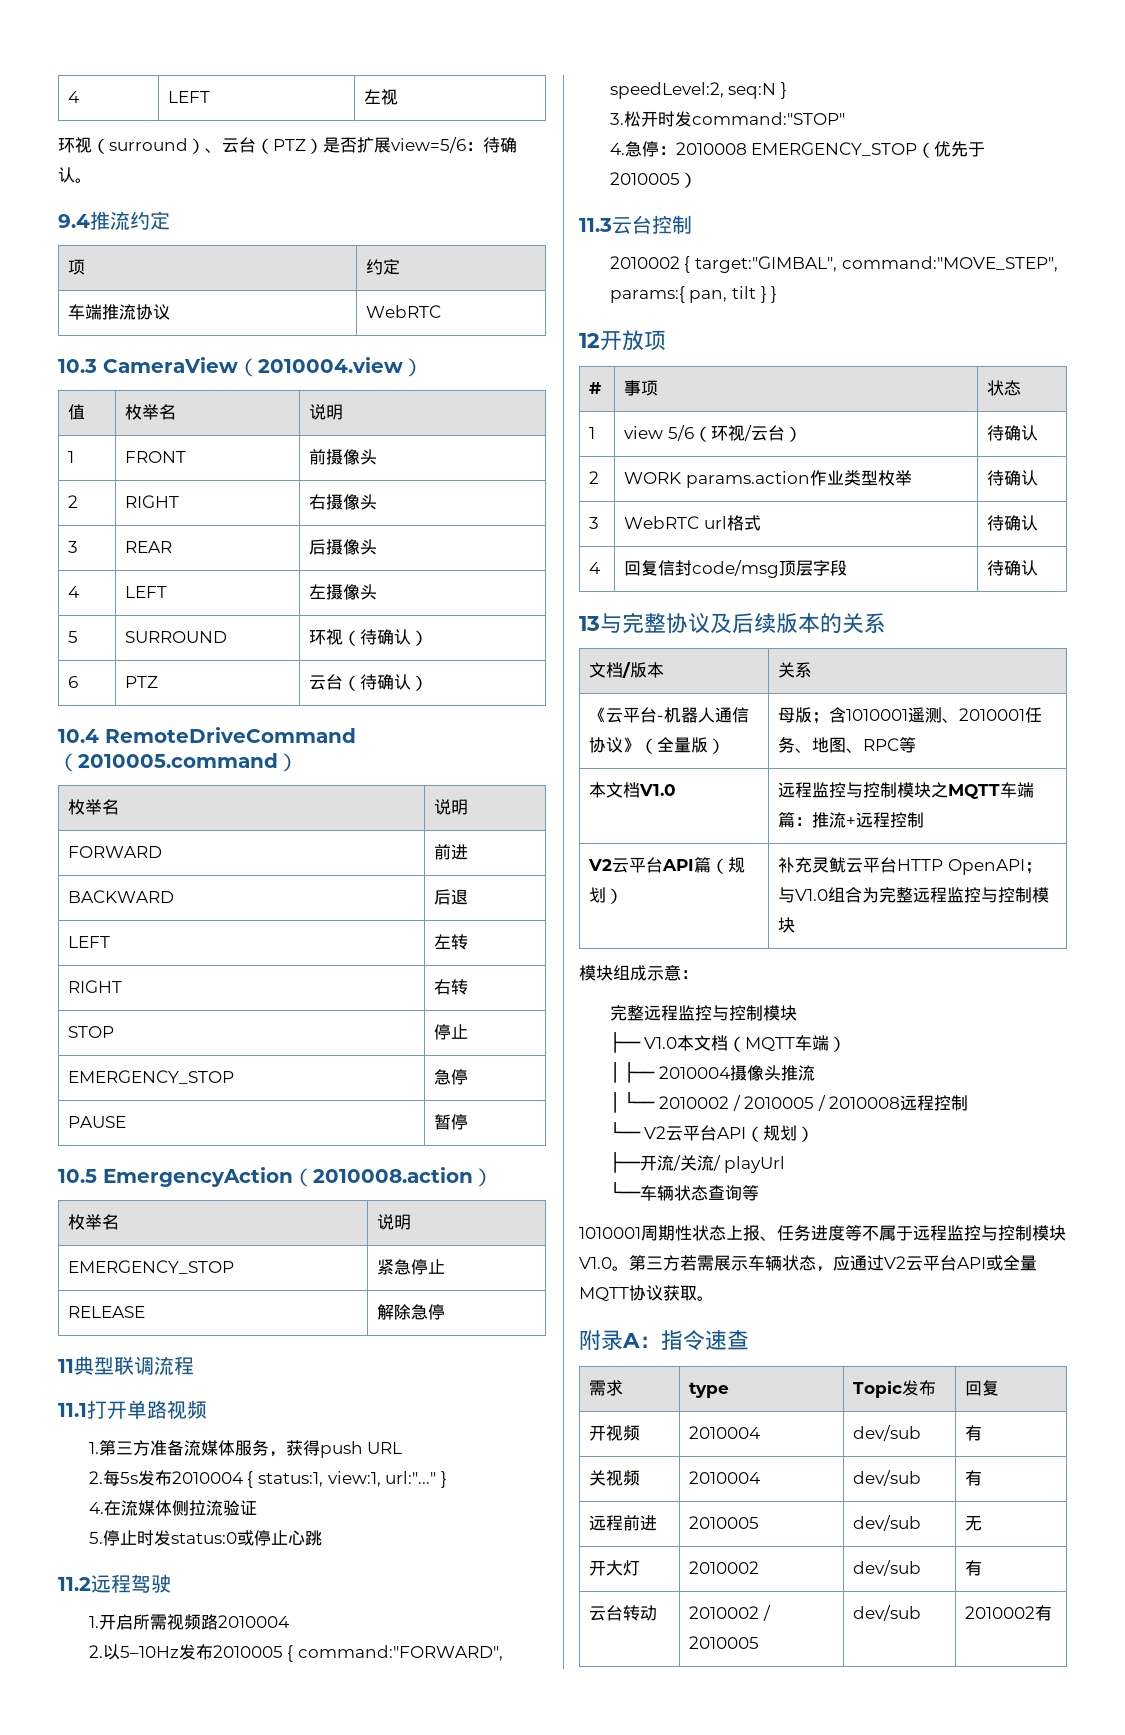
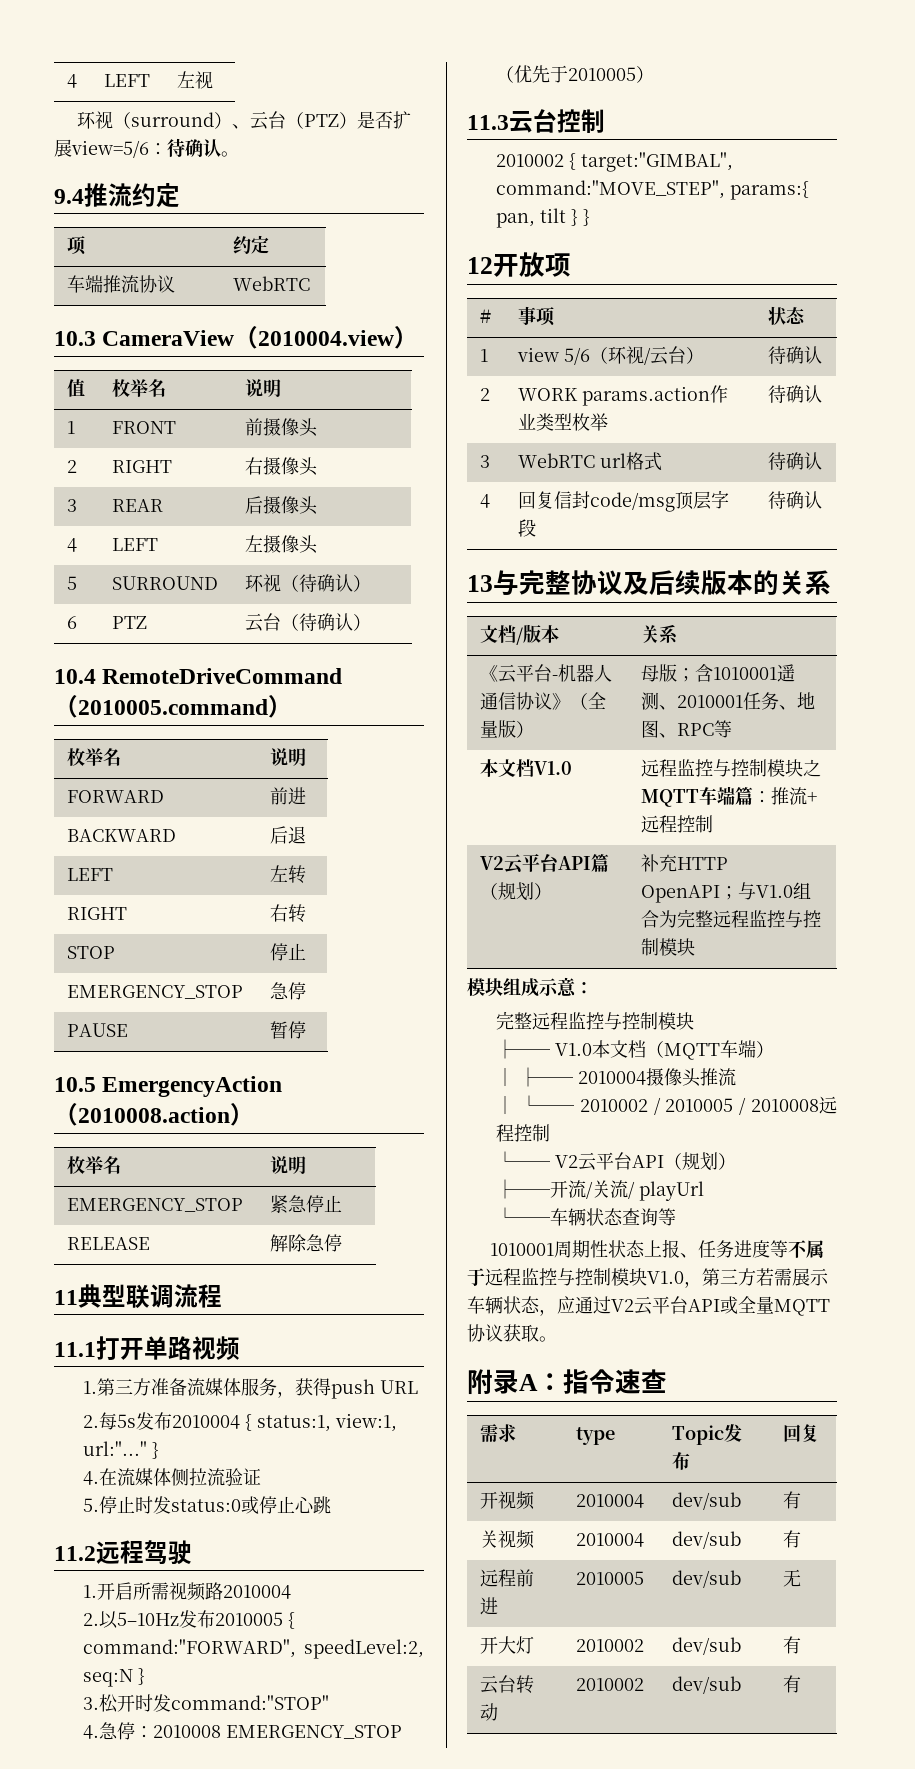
[812,857,898,873] 灵鱿云平台 -> (678, 863) none
[612,1266,629,1271] 。 -> [684,1281,702,1288] ，
[762,1605,771,1621] [689,1636,760,1649] [853,1605,922,1621] [965,1606,1036,1619] / 2010005 | dev/sub | 2010002 -> [672,1676,742,1694] | dev/sub |

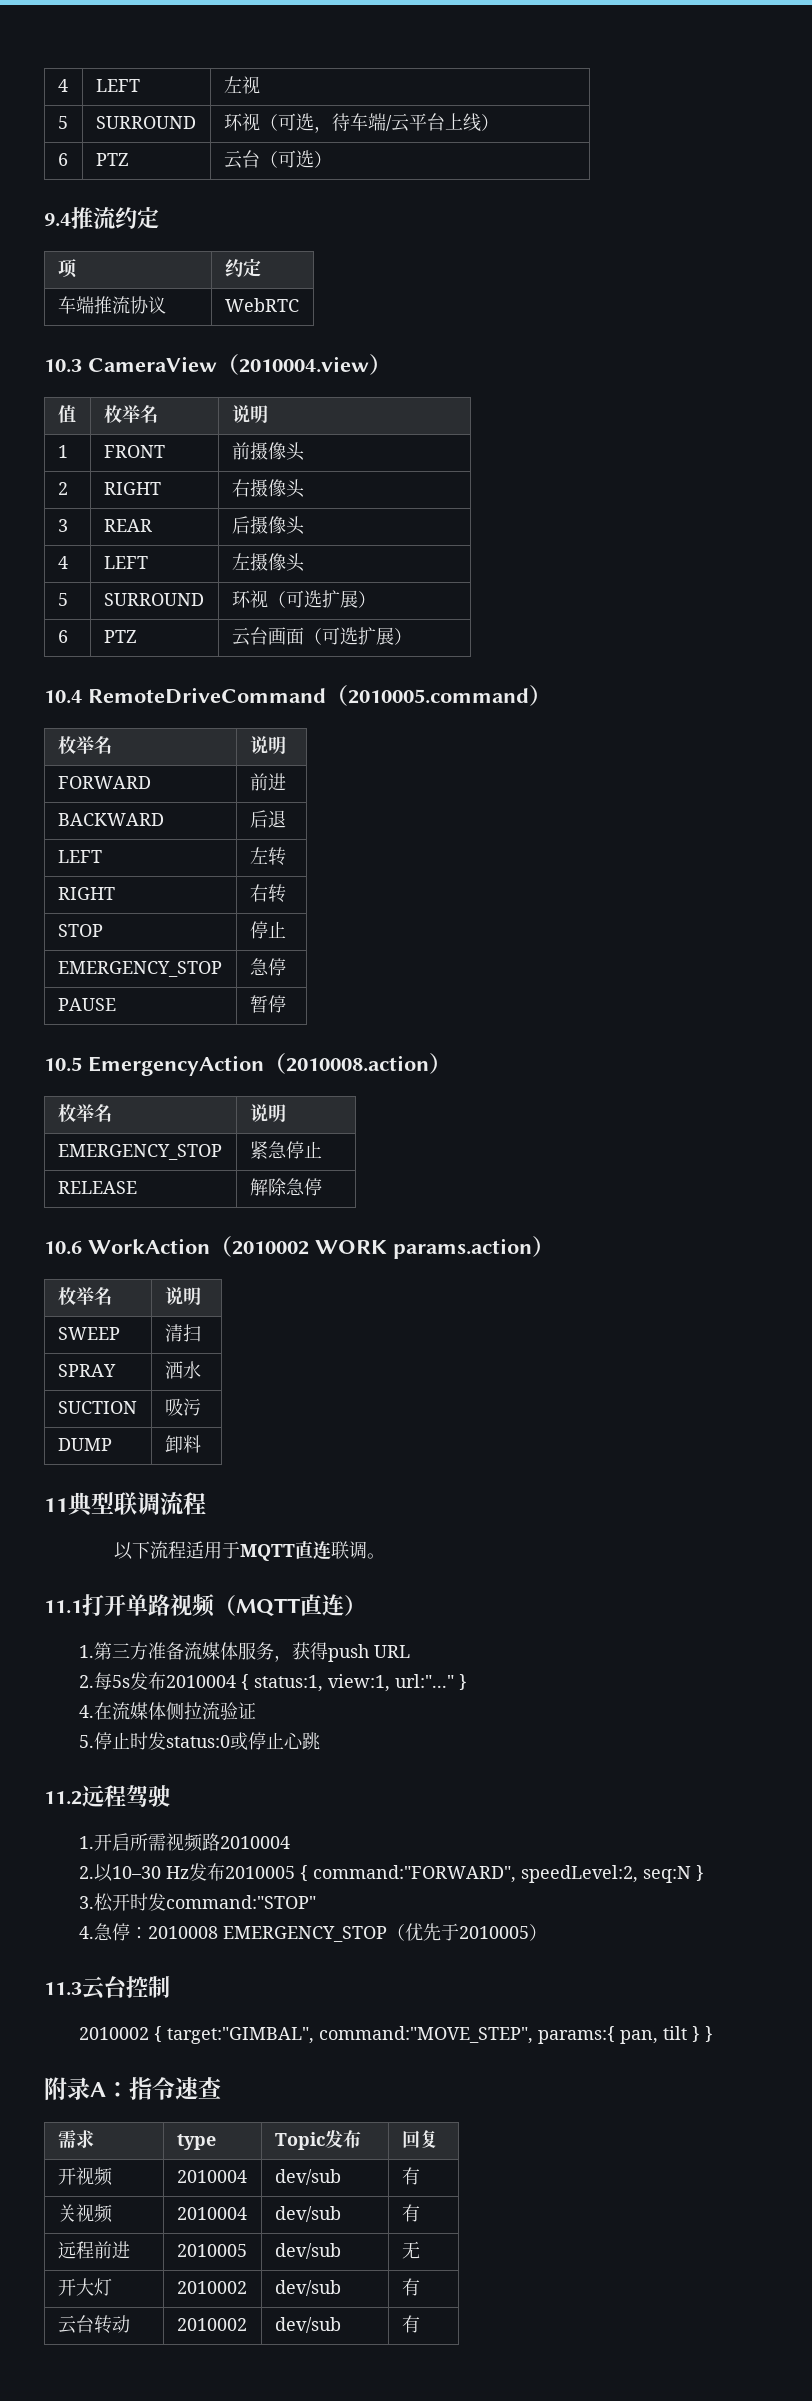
[77,111,412,130] [54,138,239,158] // 环视（surround）、云台（PTZ）是否扩展view=5/6：待确认。 -> [57,116,68,129] [95,116,196,129] [223,113,499,133] [57,153,68,166] [95,153,129,166] [223,150,332,169] // 5 | SURROUND | 环视（可选，待车端/云平台上线） // 6 | PTZ | 云台（可选）
[299,574,372,592] [67,616,78,629] [112,616,148,629] [245,613,354,632] 待确认） // 6 | PTZ | 云台（待确认 -> [285,590,376,608] [57,630,68,643] [103,630,137,643] [231,627,394,646] 可选扩展） // 6 | PTZ | 云台画面（可选扩展
[54,1284,222,1309] 11典型联调流程 -> [44,1236,554,1259] [57,1287,112,1305] [164,1287,201,1305] [57,1327,120,1340] [164,1324,201,1342] [57,1364,116,1377] [164,1361,201,1379] [57,1401,137,1414] [164,1398,201,1416] [57,1438,112,1451] [164,1435,201,1453] [44,1492,206,1517] [113,1541,385,1561] 10.6 WorkAction（2010002 WORK params.action） // 枚举名 | 说明 // SWEEP | 清扫 // SPRAY | 洒水 // SUCTION | 吸污 // DUMP | 卸料 // 11典型联调流程 // 以下流程适用于MQTT直连联调。
(240, 1348) none -> [214,1594,366,1616] （MQTT直连）
[117,1612,180,1626] 5–10Hz -> [111,1866,189,1879] 10–30 Hz
[467,252,571,277] [480,309,492,323] [518,306,556,326] [768,306,807,325] [480,349,489,362] [517,346,705,365] [768,346,823,364] [480,388,491,401] [518,385,729,406] [518,413,609,431] [768,385,823,403] [480,455,491,468] [518,452,663,471] [768,452,823,470] [480,494,491,508] [518,490,730,512] [518,519,537,537] [768,491,823,509] [467,570,831,596] [480,624,560,645] [641,624,679,644] [480,664,613,683] [480,692,607,710] [480,720,535,738] [641,664,796,682] [641,692,816,710] [641,720,733,738] [480,759,573,777] [641,759,822,777] [641,786,818,807] [641,815,714,833] [480,853,610,874] [480,882,553,901] [641,854,729,872] [641,882,812,903] [641,909,822,928] [641,938,696,956] [467,977,593,997] [496,1011,695,1030] [496,1039,775,1060] [496,1067,737,1087] [496,1095,837,1115] [496,1124,551,1142] [496,1151,737,1171] [496,1179,705,1201] [496,1207,677,1226] [490,1239,825,1258] [467,1268,829,1288] [467,1296,830,1316] [467,1324,557,1342] // 12开放项 // # | 事项 | 状态 // 1 | view 5/6（环视/云台） | 待确认 // 2 | WORK params.action作业类型枚举 | 待确认 // 3 | WebRTC url格式 | 待确认 // 4 | 回复信封code/msg顶层字段 | 待确认 // 13与完整协议及后续版本的关系 // 文档/版本 | 关系 // 《云平台-机器人通信协议》（全量版） | 母版；含1010001遥测、2010001任务、地图、RPC等 // 本文档V1.0 | 远程监控与控制模块之MQTT车端篇：推流+远程控制 // V2云平台API篇（规划） | 补充HTTP OpenAPI；与V1.0组合为完整远程监控与控制模块 // 模块组成示意： // 完整远程监控与控制模块 // ├── V1.0本文档（MQTT车端） // │ ├── 2010004摄像头推流 // │ └── 2010002 / 2010005 / 2010008远程控制 // └── V2云平台API（规划） // ├──开流/关流/ playUrl // └──车辆状态查询等 // 1010001周期性状态上报、任务进度等不属于远程监控与控制模块V1.0，第三方若需展示车辆状态，应通过V2云平台API或全量MQTT协议获取。 -> (713, 2034) none

